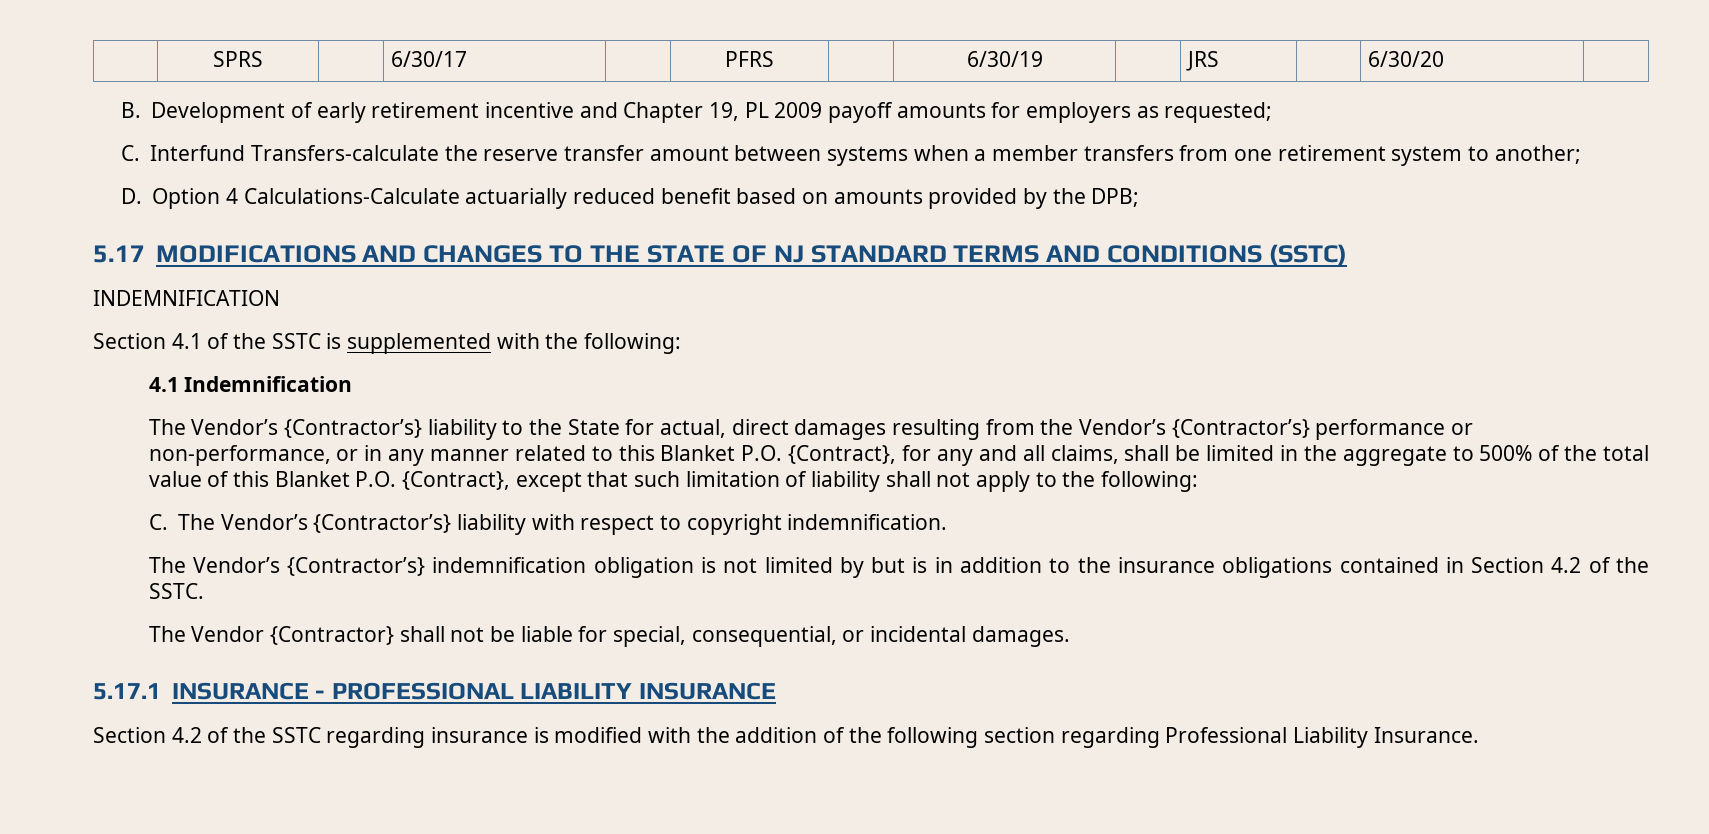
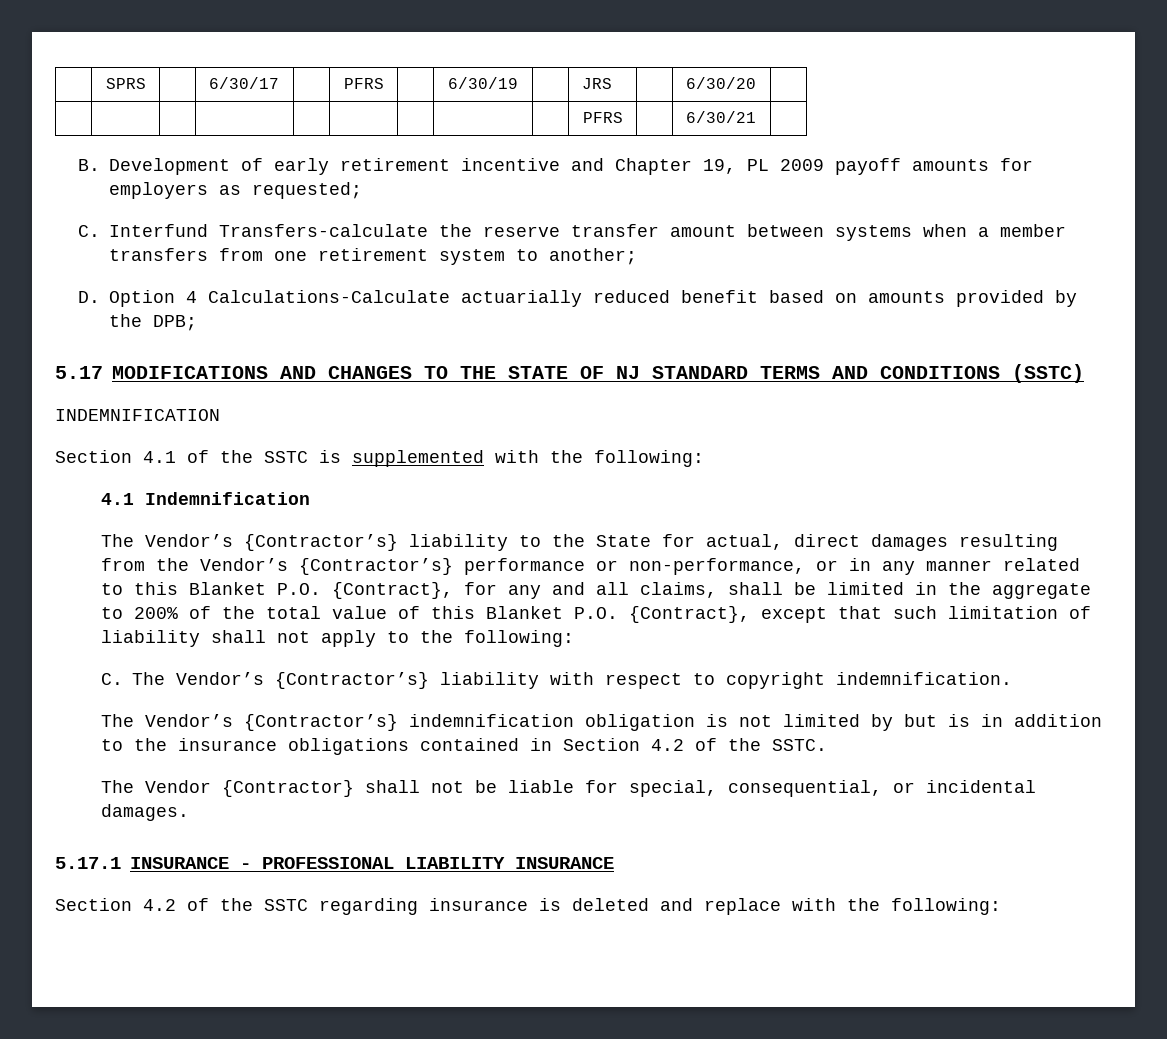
(1445, 59) none -> [582,112,623,123] [685,111,756,123] // | | | | | | | | | PFRS | | 6/30/21 |
[1479,445,1533,461] 500% -> [134,607,179,619] 200%
[554,727,1479,748] modified with the addition of the following section regarding Professional Liability Insurance. -> [572,898,1001,915] deleted and replace with the following:

